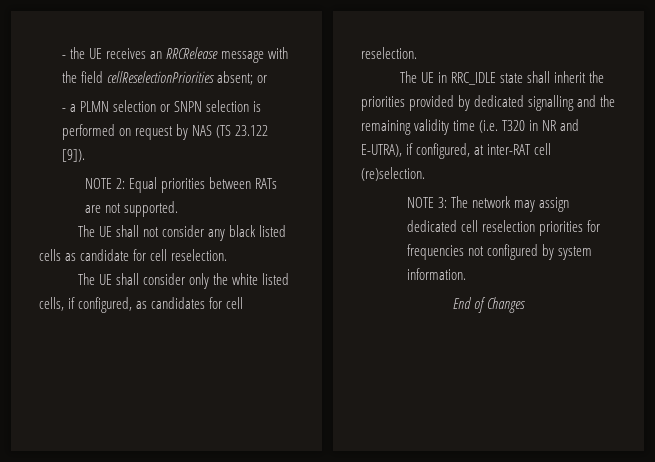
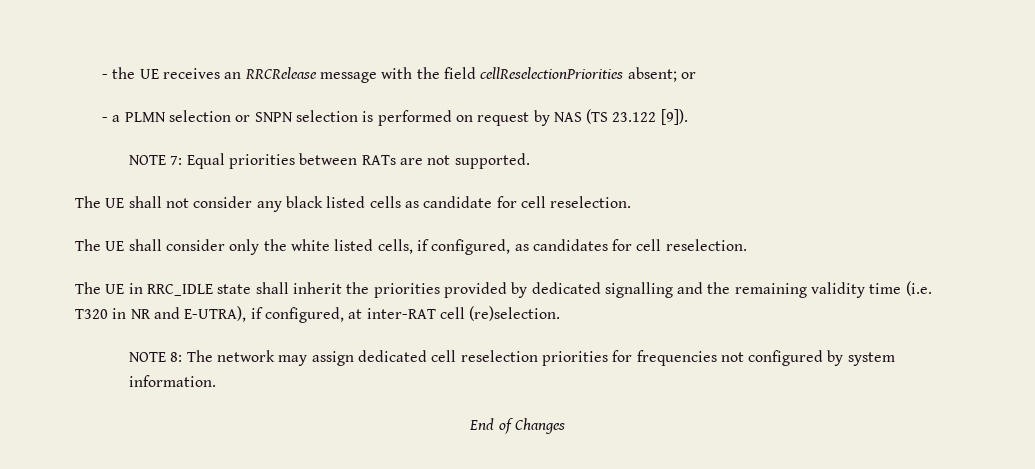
[115,178,125,189] 2: -> [170,156,183,165] 7:
[437,197,447,208] 3: -> [170,352,183,362] 8:

